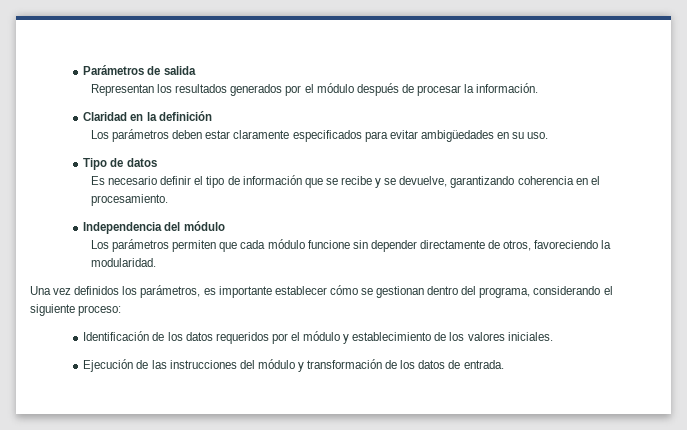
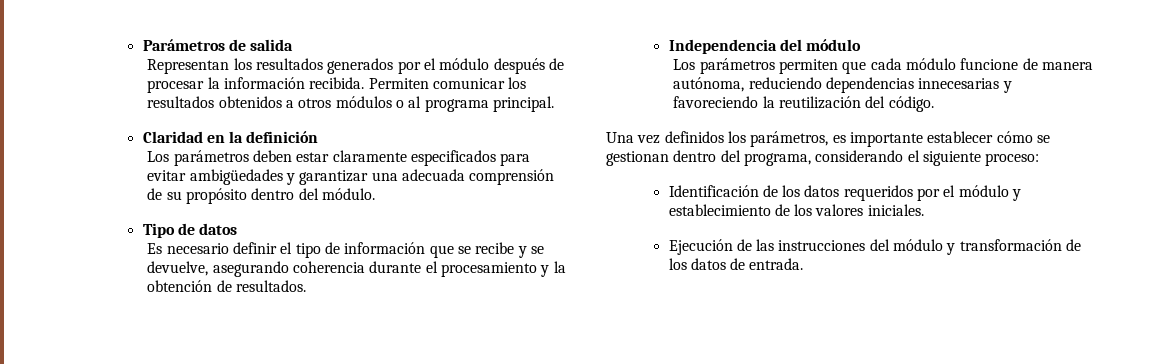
[476,83,539,93] información. -> [223,77,527,89] [147,96,554,112] información recibida. Permiten comunicar los resultados obtenidos a otros módulos o al programa principal.
[496,132,549,139] en su uso. -> [285,169,555,185] [147,188,375,204] y garantizar una adecuada comprensión de su propósito dentro del módulo.
[450,176,600,188] [91,194,169,206] garantizando coherencia en el procesamiento. -> [212,261,566,277] [147,280,306,292] asegurando coherencia durante el procesamiento y la obtención de resultados.
[352,240,612,252] [91,258,157,267] sin depender directamente de otros, favoreciendo la modularidad. -> [1022,58,1093,70] [673,77,1012,93] [673,96,934,112] de manera autónoma, reduciendo dependencias innecesarias y favoreciendo la reutilización del código.

